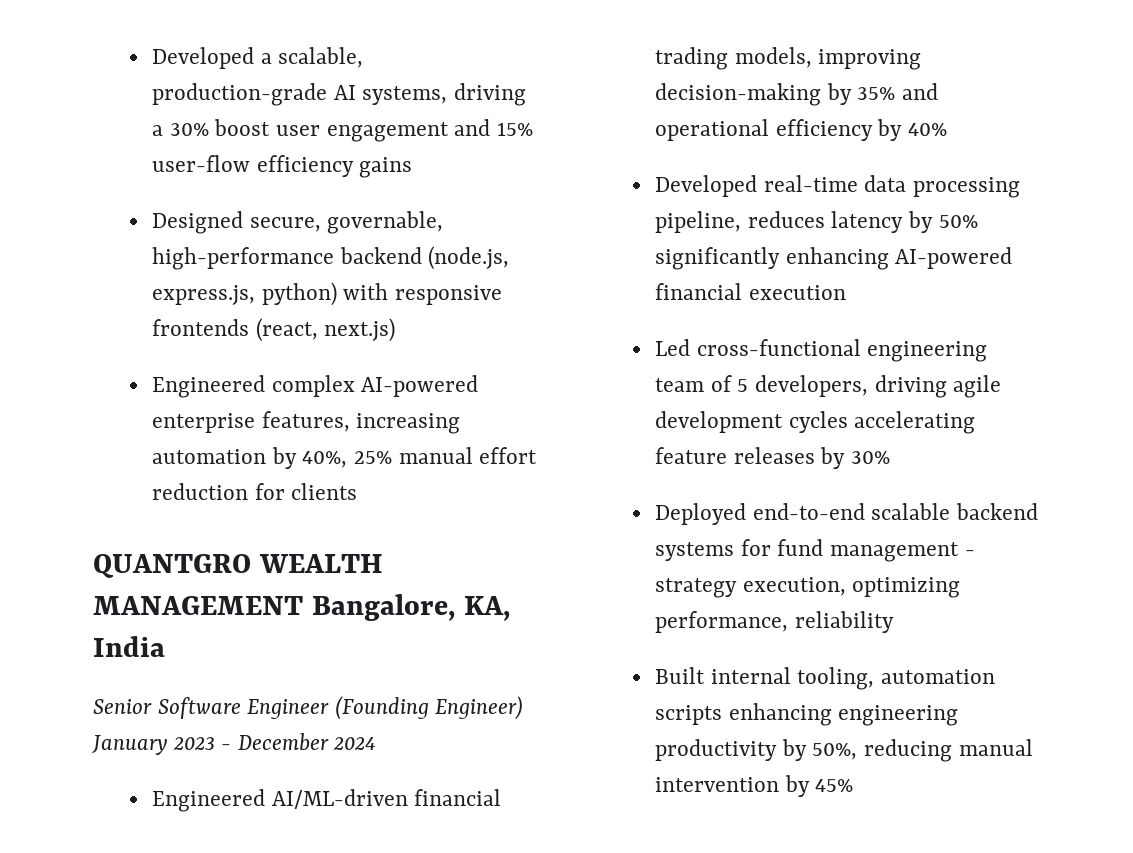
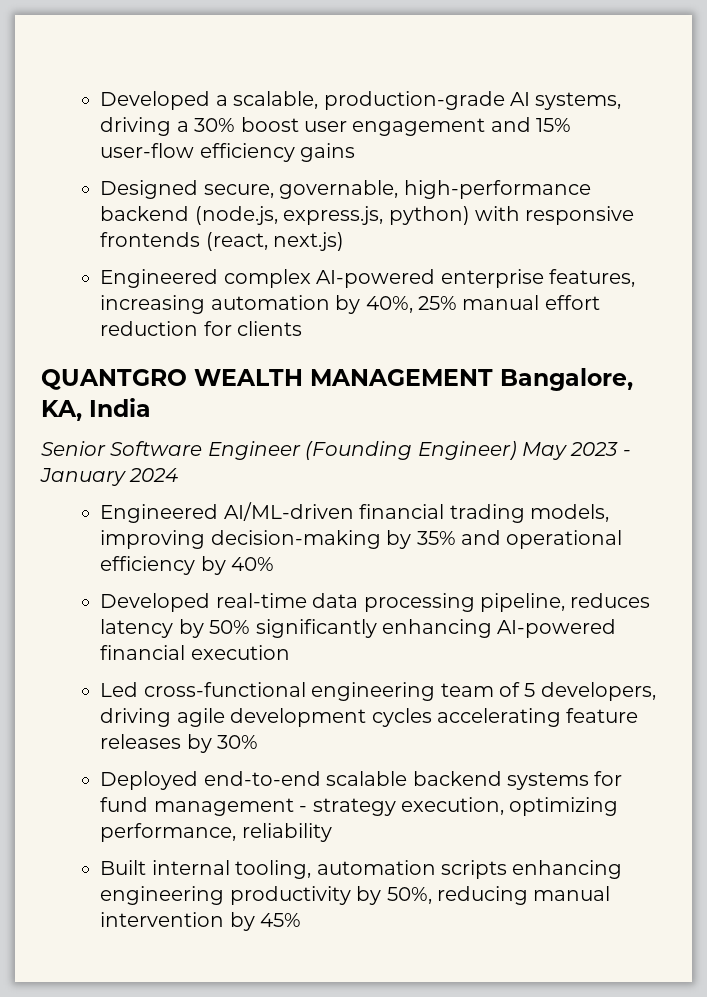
[92,735,167,755] January -> [522,442,567,460] May
[237,733,329,751] December -> [40,468,126,486] January

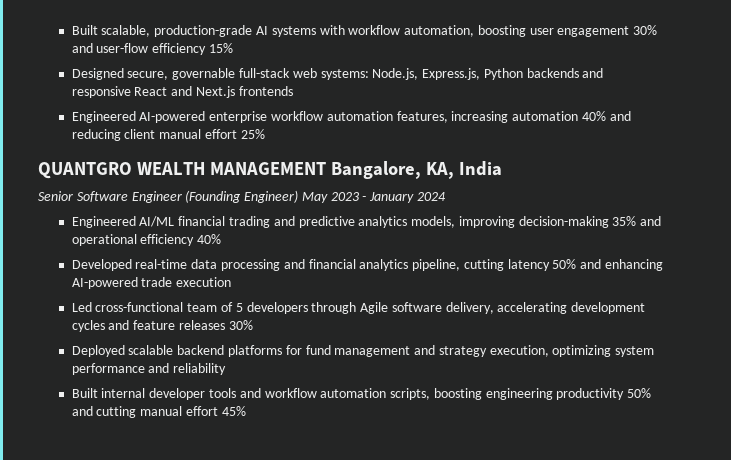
[100,91,228,110] Developed a -> [71,25,98,35] Built
[535,92,622,110] [100,117,572,136] systems, driving a 30% boost user engagement and 15% -> [271,25,658,37] [71,43,93,53] systems with workflow automation, boosting user engagement 30% and
[300,143,356,162] gains -> [209,43,234,53] 15%
[279,180,591,199] [100,206,635,225] governable, high-performance backend (node.js, express.js, python) with responsive -> [172,68,604,80] [71,86,236,98] governable full-stack web systems: Node.js, Express.js, Python backends and responsive React and Next.js
[205,232,345,251] [100,269,311,288] (react, next.js) // Engineered complex -> [71,111,136,123] // Engineered
(544, 278) none -> [271,111,393,121] workflow automation
[335,295,600,314] [100,321,303,336] by 40%, 25% manual effort reduction for clients -> [581,111,631,121] [71,129,265,141] 40% and reducing client manual effort 25%
[223,502,354,521] AI/ML-driven -> [139,216,175,227] AI/ML
(525, 513) none -> [273,216,408,228] and predictive analytics
[386,530,412,549] by -> (609, 222) none
[200,556,226,575] by -> (195, 240) none
[479,593,651,612] [100,619,377,638] pipeline, reduces latency by 50% significantly -> [283,259,602,271] and financial analytics pipeline, cutting latency 50% and
[100,645,186,660] financial -> [141,277,173,287] trade
[311,682,436,701] engineering -> (184, 307) none
[540,682,656,701] [100,708,225,727] developers, driving agile -> [246,302,568,314] developers through Agile software delivery, accelerating
[436,708,561,727] accelerating -> [108,320,130,330] and
[186,734,212,753] by -> (226, 325) none
[203,771,321,786] end-to-end -> (125, 351) none
[506,772,589,790] systems -> [228,345,283,357] platforms
[299,806,308,812] - -> [414,345,436,355] and
[100,823,237,842] performance, -> [615,346,655,357] [71,363,170,375] system performance and
[235,860,623,879] [100,886,611,905] [100,912,255,931] tooling, automation scripts enhancing engineering productivity by 50%, reducing manual intervention by -> [149,388,652,400] [71,406,219,418] developer tools and workflow automation scripts, boosting engineering productivity 50% and cutting manual effort

